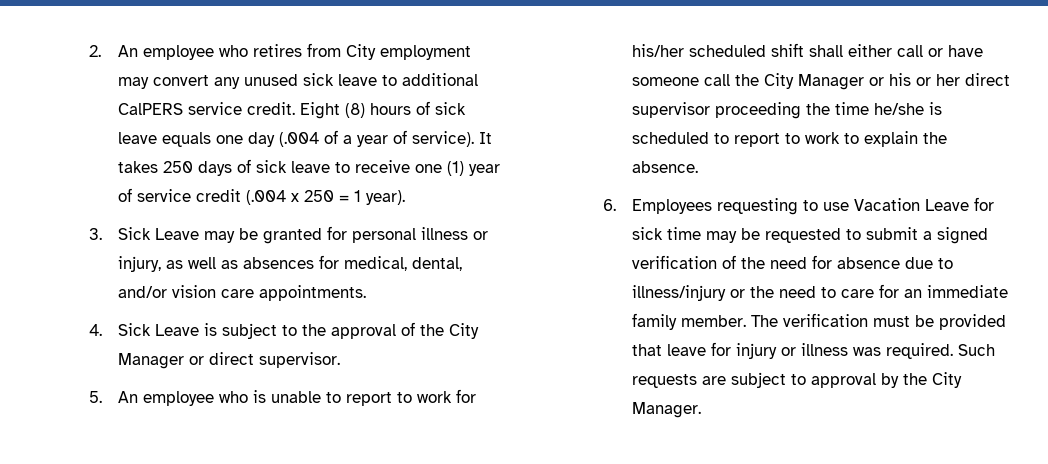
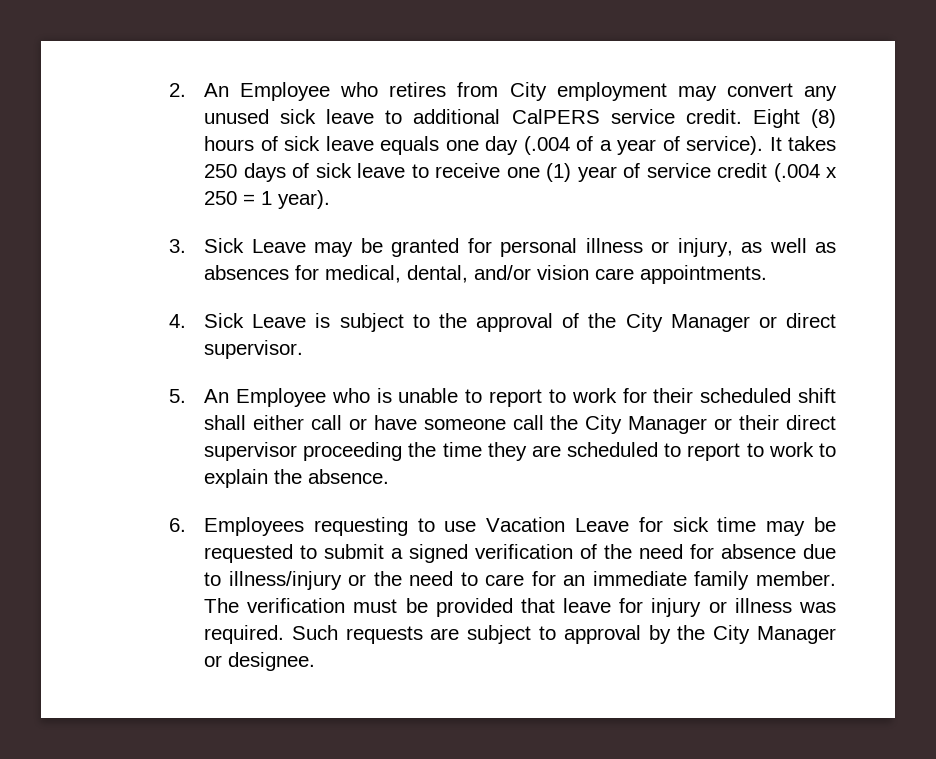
[142,45,214,60] employee -> [240,82,331,101] Employee
[142,391,214,406] employee -> [235,388,326,407] Employee
[631,44,684,57] his/her -> [653,388,694,403] their
[888,73,960,86] his or her -> [739,415,780,430] their
[873,102,942,115] he/she is -> [487,442,561,461] they are
[631,402,701,418] Manager. -> [757,626,836,644] [204,652,316,671] Manager or designee.

